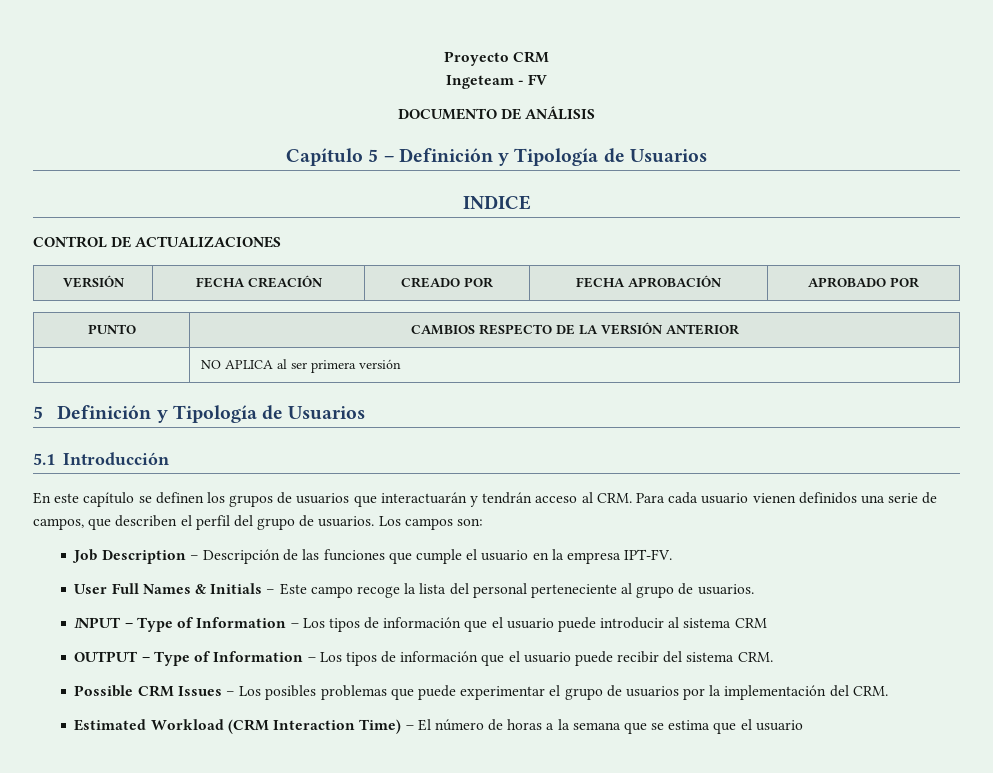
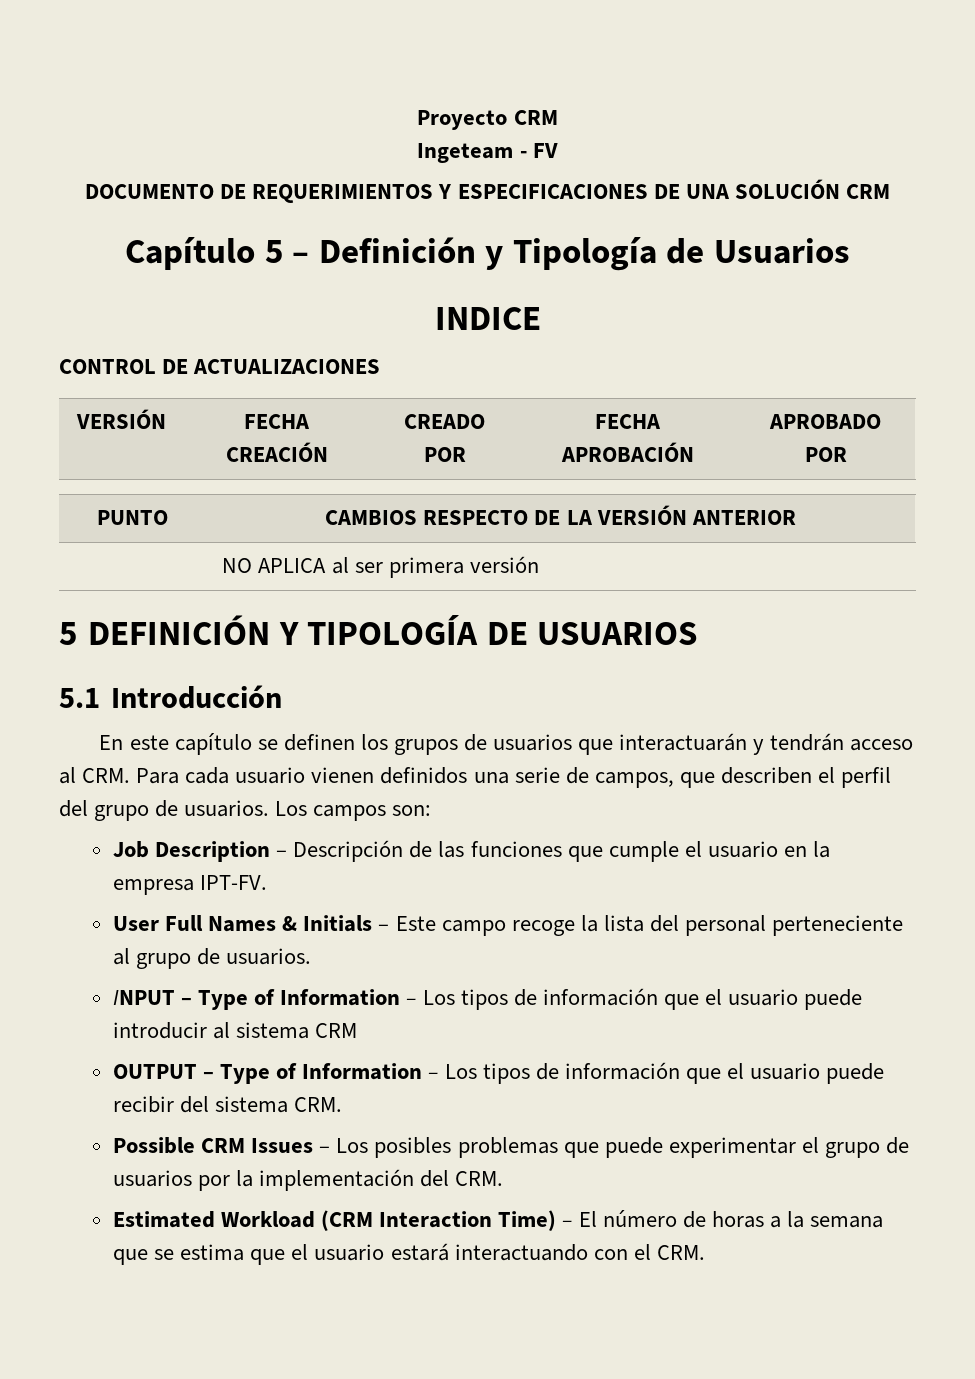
[525,106,596,120] ANÁLISIS -> [252,179,890,203] REQUERIMIENTOS Y ESPECIFICACIONES DE UNA SOLUCIÓN CRM
[57,405,366,423] Definición y Tipología de Usuarios -> [88,615,698,645] DEFINICIÓN Y TIPOLOGÍA DE USUARIOS
(803, 725) none -> [390,1243,705,1261] estará interactuando con el CRM.

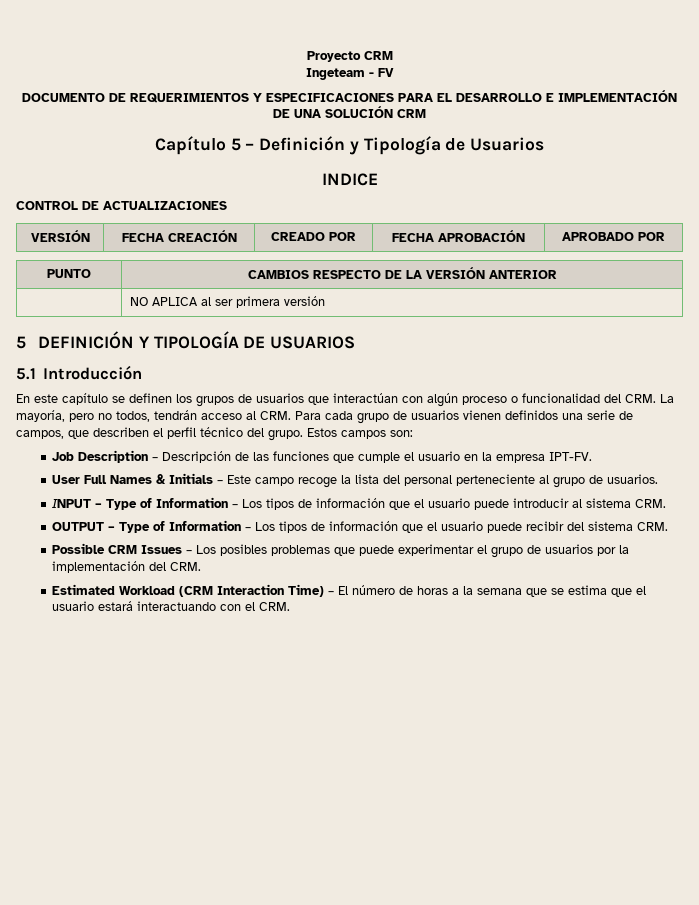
(648, 191) none -> [398,90,677,102] PARA EL DESARROLLO E IMPLEMENTACIÓN
[619,733,765,755] interactuarán y -> [333,393,674,407] [16,410,150,422] interactúan con algún proceso o funcionalidad del CRM. La mayoría, pero no todos,
[235,767,306,784] usuario -> [357,410,459,424] grupo de usuarios
[59,800,308,821] del grupo de usuarios. Los -> [200,427,337,441] técnico del grupo. Estos
[315,1023,358,1038] CRM -> [635,499,667,508] CRM.

